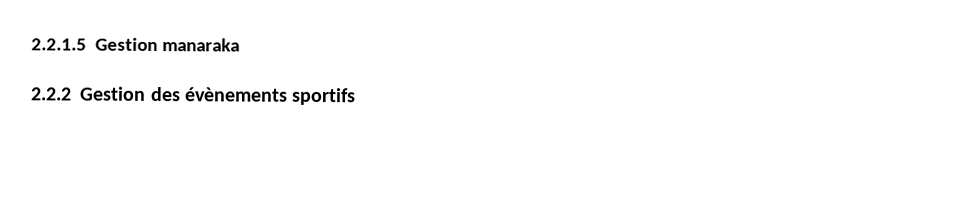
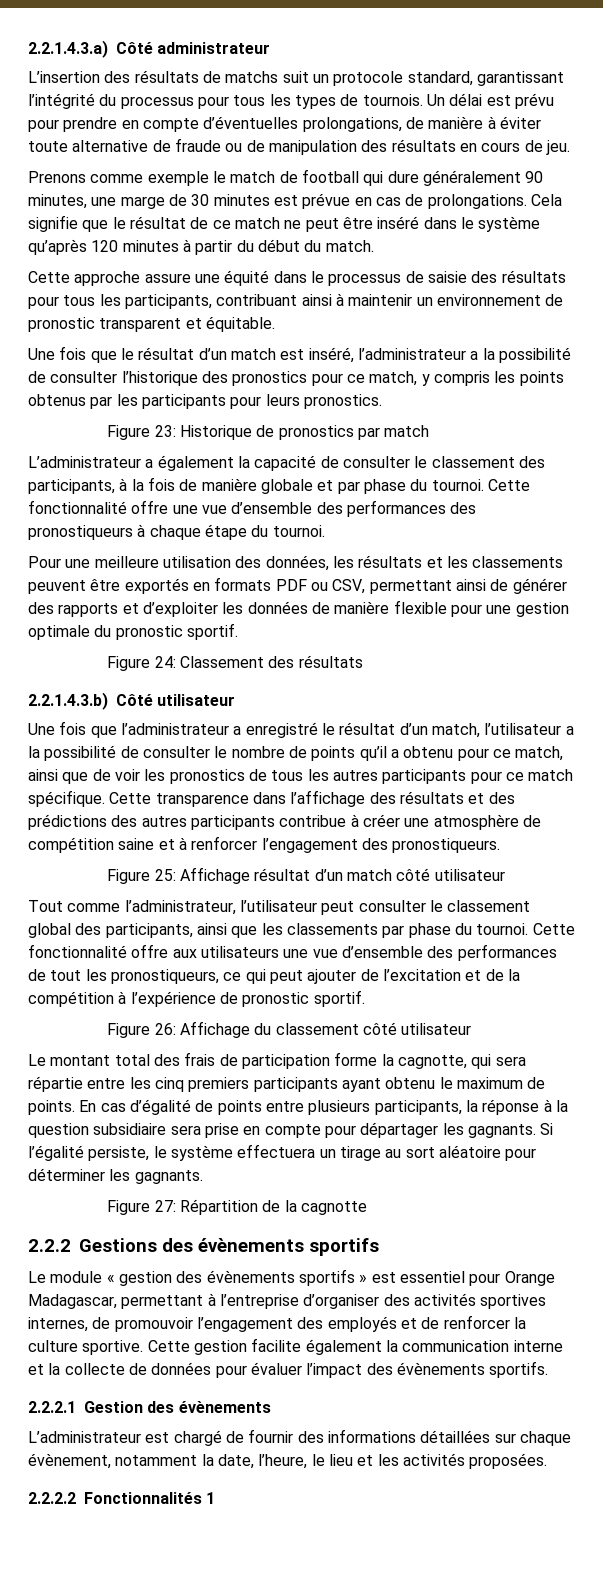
[31,37,241,52] [30,86,357,106] 2.2.1.5 Gestion manaraka // 2.2.2 Gestion des évènements sportifs -> [28,40,271,58] [28,70,564,86] [28,93,554,109] [28,116,541,132] [28,138,570,155] [28,169,544,186] [28,193,562,209] [28,215,541,232] [28,239,374,255] [28,270,566,286] [28,293,564,309] [28,316,275,332] [28,346,571,363] [28,371,564,386] [28,394,382,409] [107,425,430,440] [28,455,545,471] [28,477,530,494] [28,500,477,517] [28,524,325,540] [28,555,564,571] [28,577,567,594] [28,600,569,617] [28,623,238,640] [107,655,363,671] [28,692,236,710] [28,721,574,738] [28,745,564,761] [28,769,574,784] [28,790,515,807] [28,814,541,830] [28,836,501,853] [107,867,505,884] [28,900,531,915] [28,923,575,938] [28,944,557,961] [28,969,520,984] [28,990,365,1007] [107,1021,472,1038] [28,1052,526,1069] [28,1076,546,1092] [28,1099,568,1115] [28,1122,554,1138] [28,1144,537,1161] [28,1168,203,1184] [107,1199,367,1215] [28,1238,379,1256] [28,1269,555,1286] [28,1293,547,1309] [28,1315,526,1332] [28,1338,563,1355] [28,1361,549,1378] [28,1401,271,1413] [28,1429,571,1446] [28,1453,548,1469] [28,1492,216,1504] 2.2.1.4.3.a) Côté administrateur // L’insertion des résultats de matchs suit un protocole standard, garantissant l’intégrité du processus pour tous les types de tournois. Un délai est prévu pour prendre en compte d’éventuelles prolongations, de manière à éviter toute alternative de fraude ou de manipulation des résultats en cours de jeu. // Prenons comme exemple le match de football qui dure généralement 90 minutes, une marge de 30 minutes est prévue en cas de prolongations. Cela signifie que le résultat de ce match ne peut être inséré dans le système qu’après 120 minutes à partir du début du match. // Cette approche assure une équité dans le processus de saisie des résultats pour tous les participants, contribuant ainsi à maintenir un environnement de pronostic transparent et équitable. // Une fois que le résultat d’un match est inséré, l’administrateur a la possibilité de consulter l’historique des pronostics pour ce match, y compris les points obtenus par les participants pour leurs pronostics. // Figure 23: Historique de pronostics par match // L’administrateur a également la capacité de consulter le classement des participants, à la fois de manière globale et par phase du tournoi. Cette fonctionnalité offre une vue d’ensemble des performances des pronostiqueurs à chaque étape du tournoi. // Pour une meilleure utilisation des données, les résultats et les classements peuvent être exportés en formats PDF ou CSV, permettant ainsi de générer des rapports et d’exploiter les données de manière flexible pour une gestion optimale du pronostic sportif. // Figure 24: Classement des résultats // 2.2.1.4.3.b) Côté utilisateur // Une fois que l’administrateur a enregistré le résultat d’un match, l’utilisateur a la possibilité de consulter le nombre de points qu’il a obtenu pour ce match, ainsi que de voir les pronostics de tous les autres participants pour ce match spécifique. Cette transparence dans l’affichage des résultats et des prédictions des autres participants contribue à créer une atmosphère de compétition saine et à renforcer l’engagement des pronostiqueurs. // Figure 25: Affichage résultat d’un match côté utilisateur // Tout comme l’administrateur, l’utilisateur peut consulter le classement global des participants, ainsi que les classements par phase du tournoi. Cette fonctionnalité offre aux utilisateurs une vue d’ensemble des performances de tout les pronostiqueurs, ce qui peut ajouter de l’excitation et de la compétition à l’expérience de pronostic sportif. // Figure 26: Affichage du classement côté utilisateur // Le montant total des frais de participation forme la cagnotte, qui sera répartie entre les cinq premiers participants ayant obtenu le maximum de points. En cas d’égalité de points entre plusieurs participants, la réponse à la question subsidiaire sera prise en compte pour départager les gagnants. Si l’égalité persiste, le système effectuera un tirage au sort aléatoire pour déterminer les gagnants. // Figure 27: Répartition de la cagnotte // 2.2.2 Gestions des évènements sportifs // Le module « gestion des évènements sportifs » est essentiel pour Orange Madagascar, permettant à l’entreprise d’organiser des activités sportives internes, de promouvoir l’engagement des employés et de renforcer la culture sportive. Cette gestion facilite également la communication interne et la collecte de données pour évaluer l’impact des évènements sportifs. // 2.2.2.1 Gestion des évènements // L’administrateur est chargé de fournir des informations détaillées sur chaque évènement, notamment la date, l’heure, le lieu et les activités proposées. // 2.2.2.2 Fonctionnalités 1

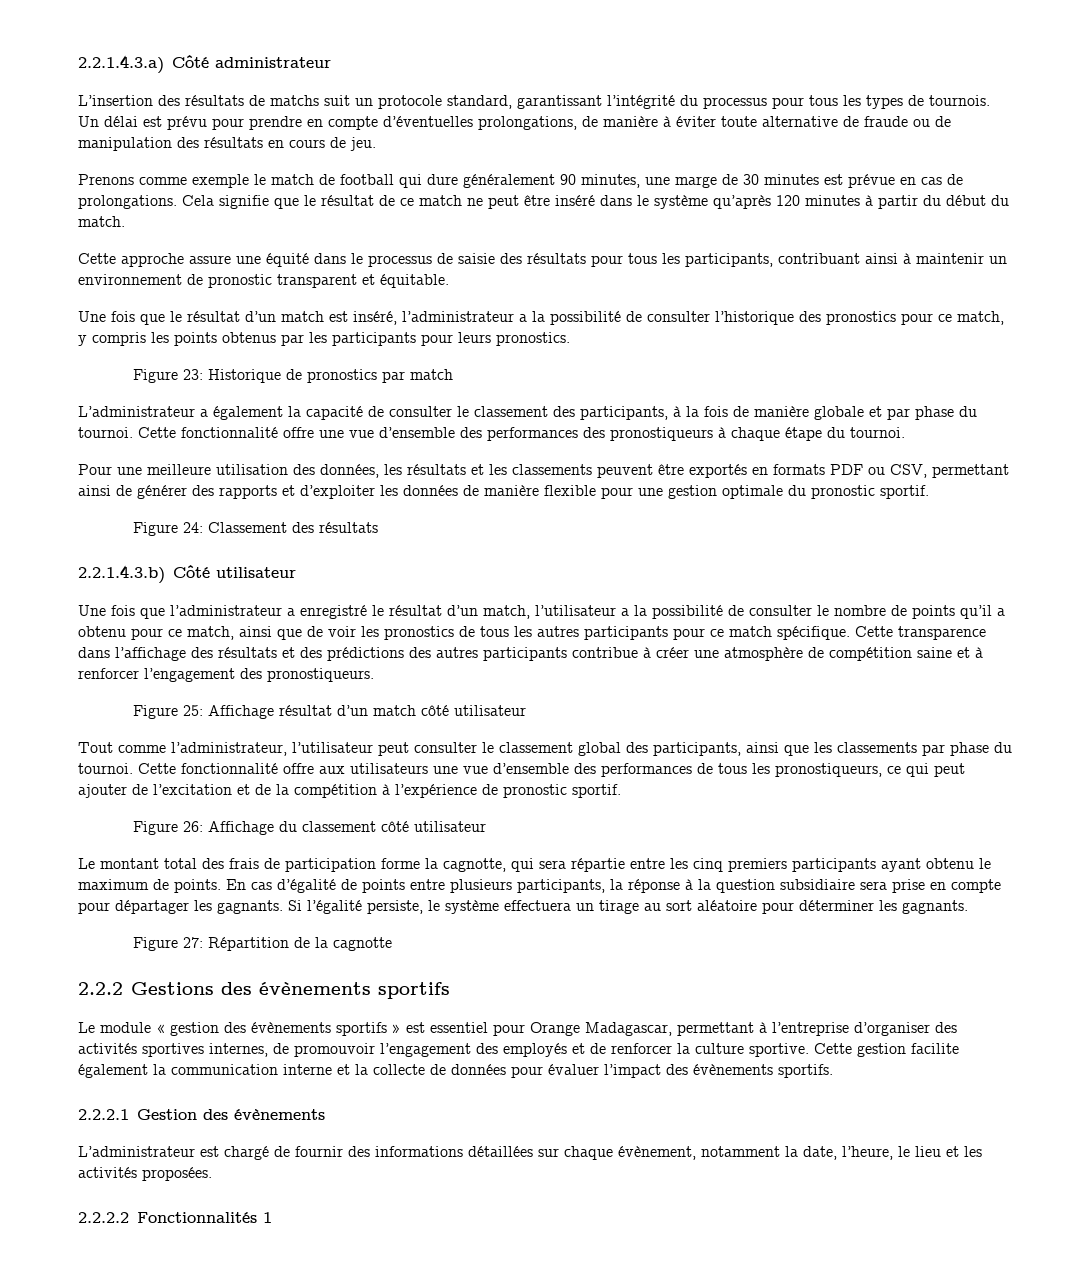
[50,970,82,981] tout -> [718,763,747,774] tous

